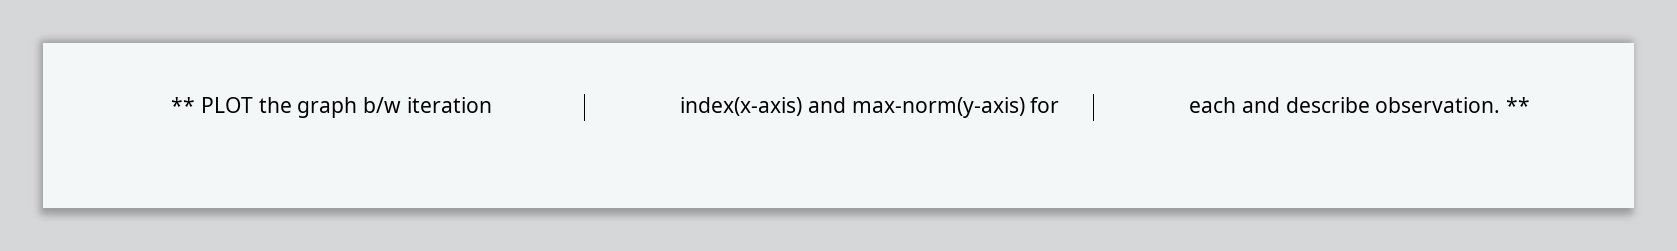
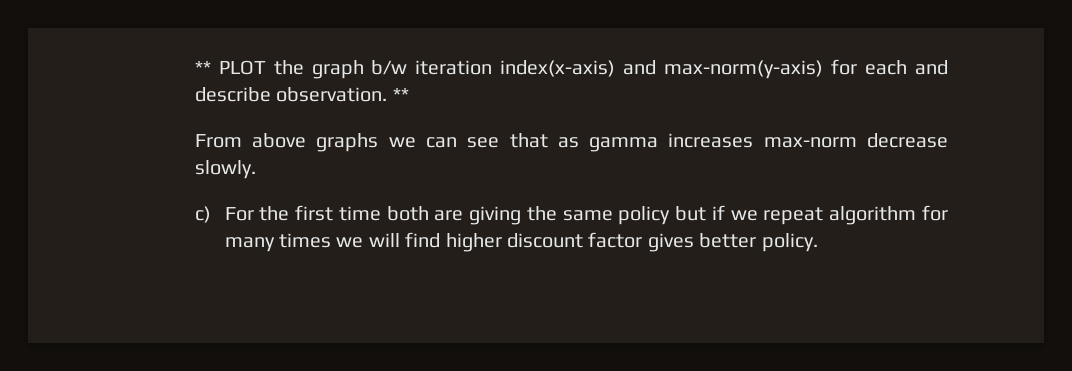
(1530, 105) none -> [194,133,949,152] [194,160,256,179] [194,205,949,225] [224,232,818,252] // From above graphs we can see that as gamma increases max-norm decrease slowly. // c) For the first time both are giving the same policy but if we repeat algorithm for many times we will find higher discount factor gives better policy.

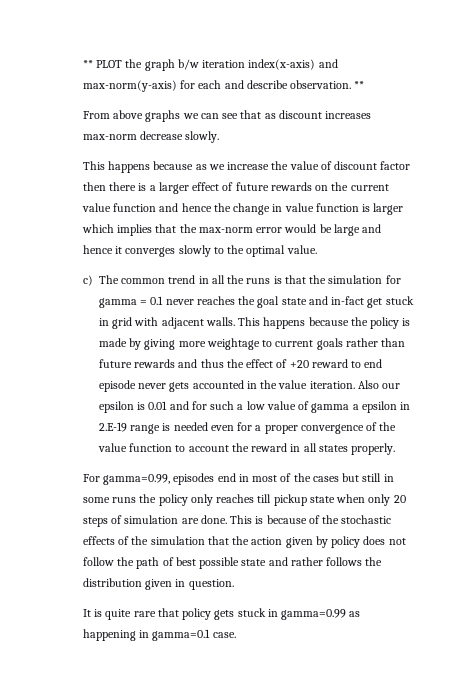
[589,137,659,152] gamma -> [278,110,322,119] discount
[194,205,949,225] [224,232,818,252] c) For the first time both are giving the same policy but if we repeat algorithm for many times we will find higher discount factor gives better policy. -> [82,161,411,173] [82,182,389,194] [81,203,404,215] [81,224,382,236] [82,245,317,257] [82,275,401,286] [98,296,414,308] [98,317,411,329] [98,338,406,350] [98,359,383,368] [98,380,401,392] [98,401,411,413] [98,422,397,434] [97,443,396,455] [82,473,394,485] [82,494,406,506] [82,515,392,527] [82,536,406,548] [82,557,383,569] [82,578,234,590] [82,608,361,620] [82,629,236,641] This happens because as we increase the value of discount factor then there is a larger effect of future rewards on the current value function and hence the change in value function is larger which implies that the max-norm error would be large and hence it converges slowly to the optimal value. // c) The common trend in all the runs is that the simulation for gamma = 0.1 never reaches the goal state and in-fact get stuck in grid with adjacent walls. This happens because the policy is made by giving more weightage to current goals rather than future rewards and thus the effect of +20 reward to end episode never gets accounted in the value iteration. Also our epsilon is 0.01 and for such a low value of gamma a epsilon in 2.E-19 range is needed even for a proper convergence of the value function to account the reward in all states properly. // For gamma=0.99, episodes end in most of the cases but still in some runs the policy only reaches till pickup state when only 20 steps of simulation are done. This is because of the stochastic effects of the simulation that the action given by policy does not follow the path of best possible state and rather follows the distribution given in question. // It is quite rare that policy gets stuck in gamma=0.99 as happening in gamma=0.1 case.

